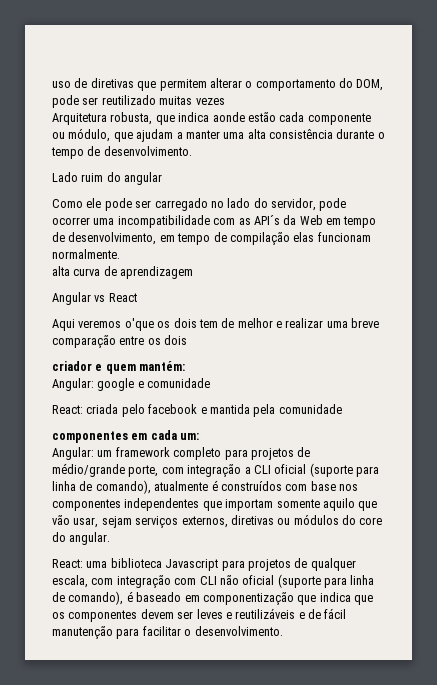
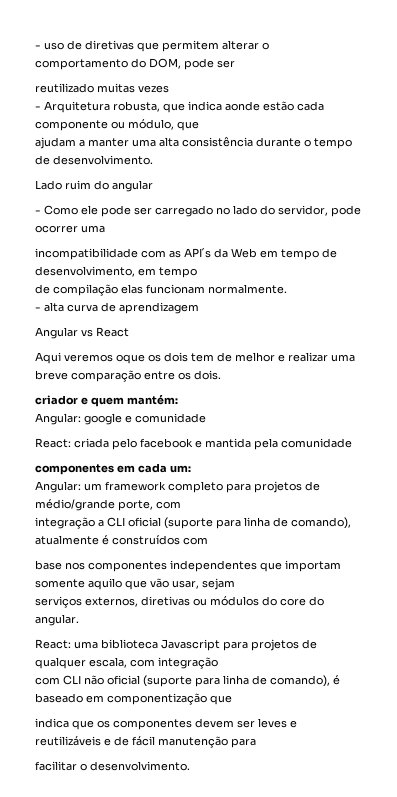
(52, 84) none -> [35,45,41,49] -
(99, 101) none -> (235, 64) //
(225, 101) none -> [35,106,41,110] -
(133, 137) none -> (199, 126) //
(163, 178) none -> [35,210,41,214] -
(115, 221) none -> (105, 229) //
(211, 239) none -> (197, 272) //
(120, 254) none -> [35,307,41,311] -
[124,318,154,331] o'que -> [116,354,145,364] oque
[164,335,188,345] dois -> [194,370,221,380] dois.
(184, 470) none -> (181, 505) //
(308, 487) none -> (208, 541) //
(132, 522) none -> (235, 584) //
(171, 581) none -> (218, 663) //
(317, 600) none -> (232, 700) //
(140, 633) none -> (256, 743) //

